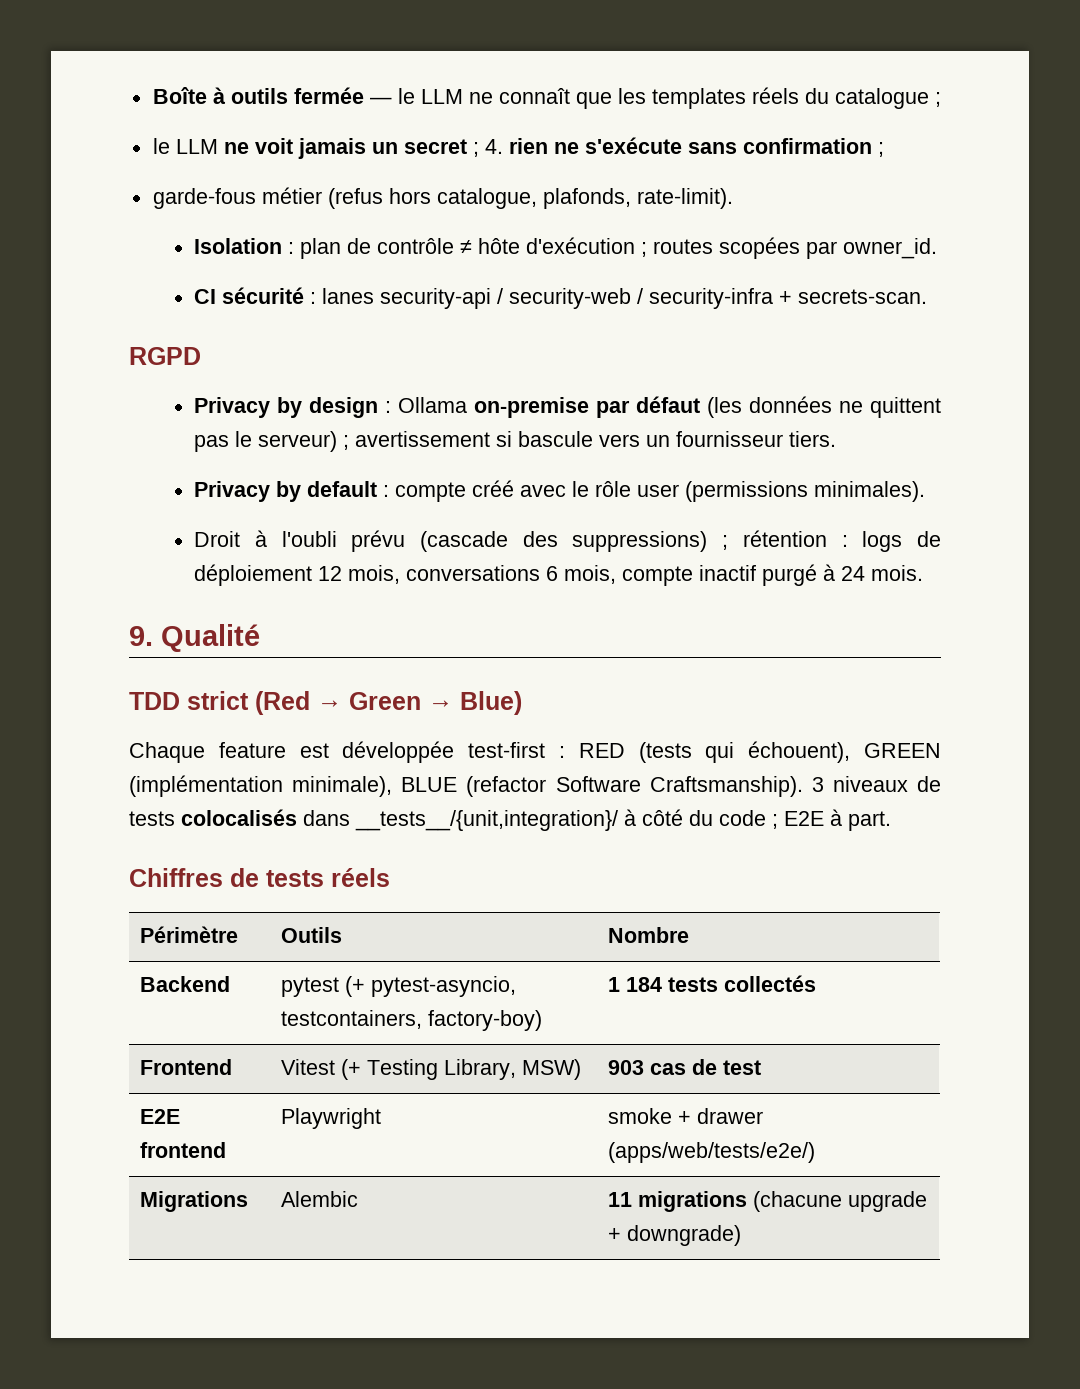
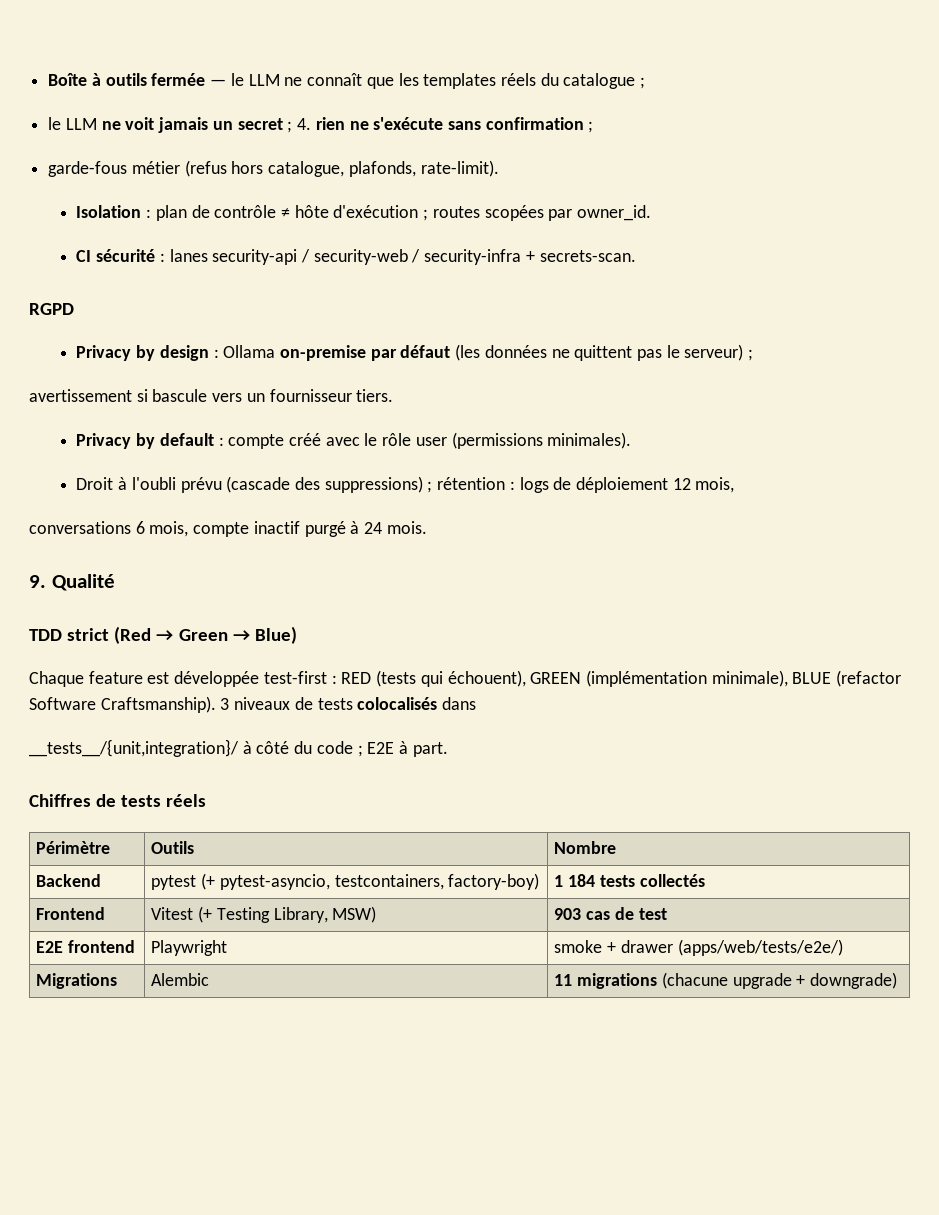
(350, 442) none -> (754, 355) //
(401, 574) none -> (735, 485) //
(350, 818) none -> (477, 703) //

